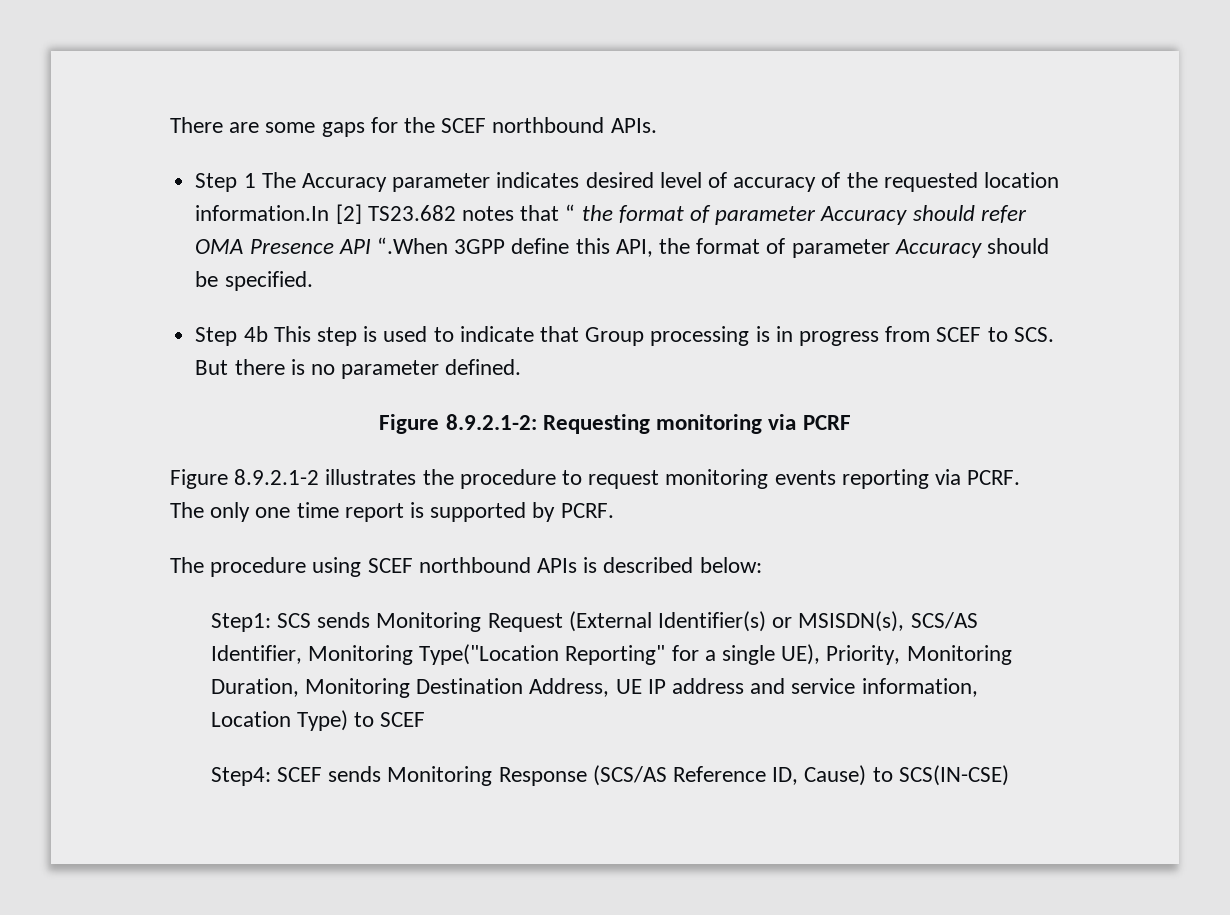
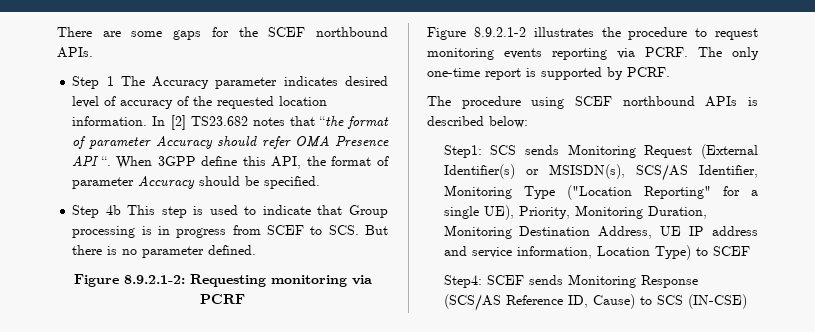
[195,205,330,221] information.In -> [72,116,166,126] information. In
[565,204,613,221] “ the -> [318,116,344,126] “the
[376,237,448,254] “.When -> [100,156,153,169] “. When
[255,502,339,518] one time -> [427,68,480,77] one-time
[419,644,560,665] Type("Location -> [523,185,632,200] Type ("Location
[898,765,1009,786] SCS(IN-CSE) -> [656,294,747,309] SCS (IN-CSE)

